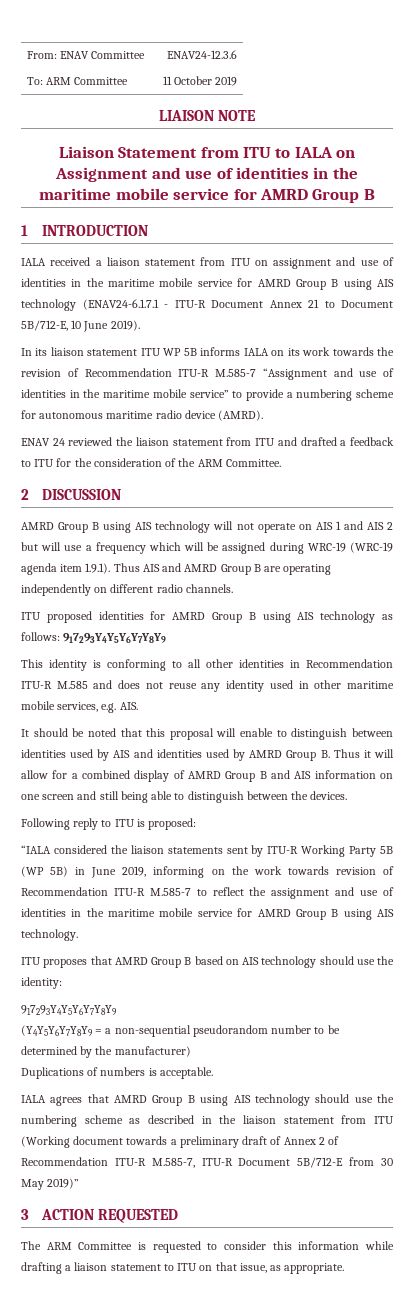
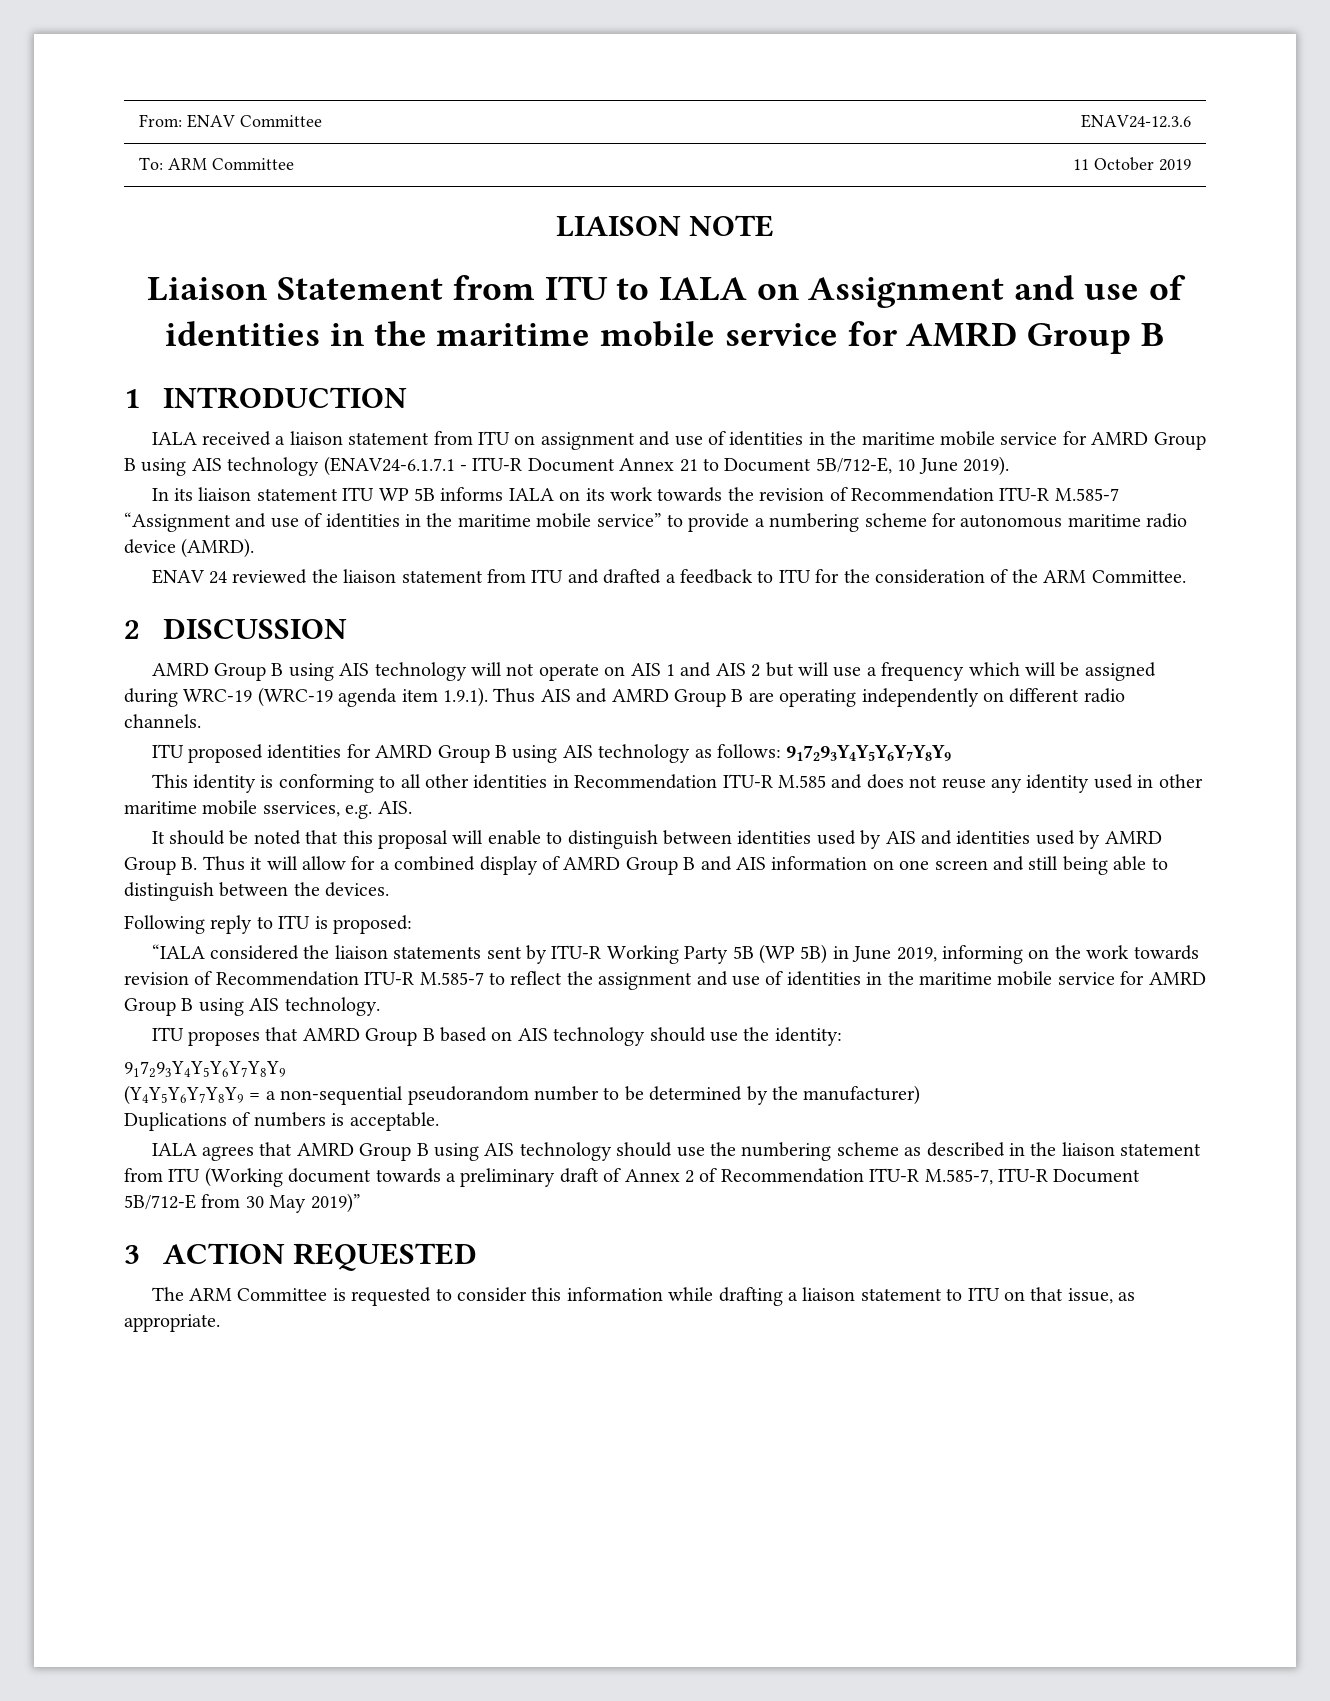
[57,702,99,712] services, -> [262,801,340,817] sservices,

